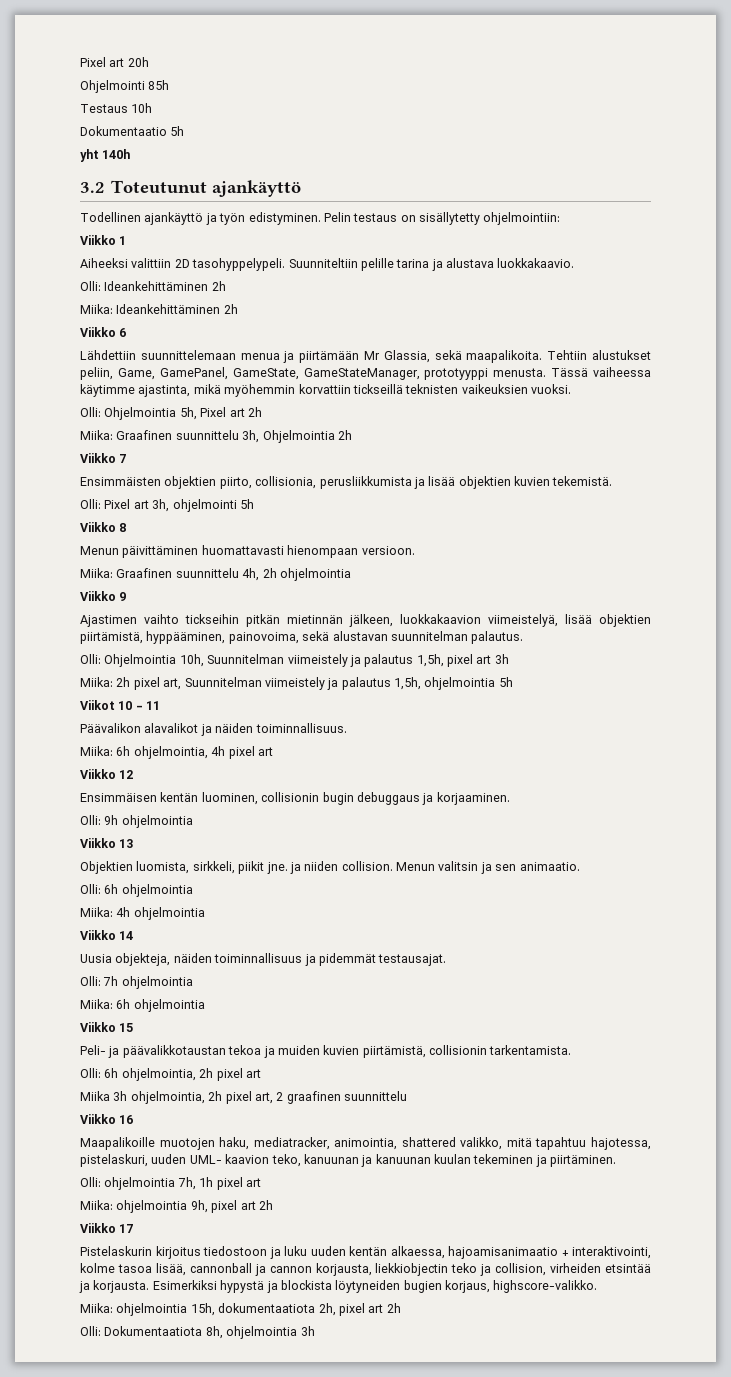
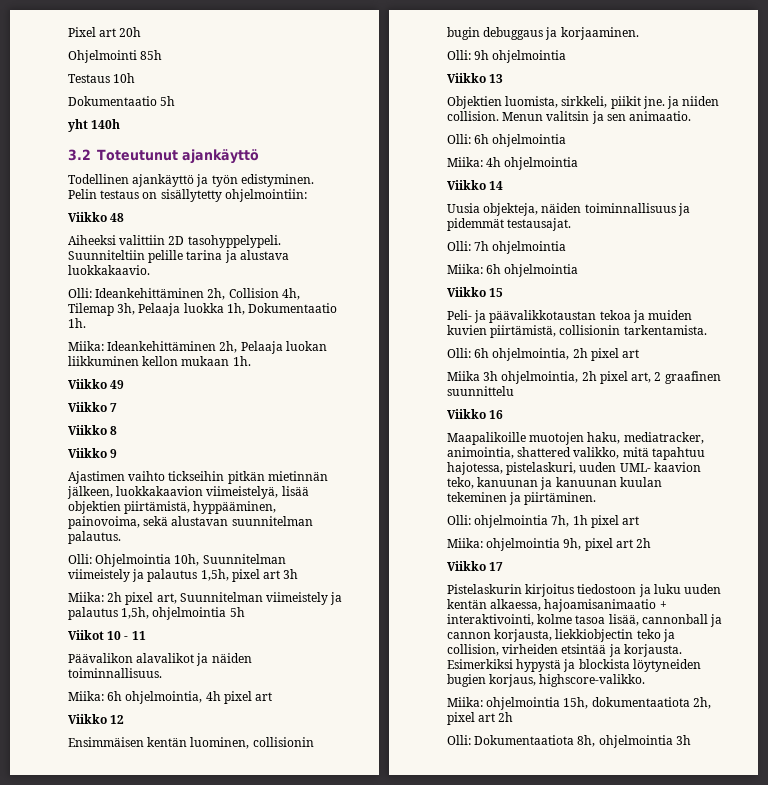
[119,236,127,245] 1 -> [110,213,125,222] 48
[211,281,226,291] [80,304,238,314] [80,327,127,337] [80,350,652,363] [80,367,651,380] [80,384,571,397] [80,407,262,420] [80,430,352,443] [80,453,127,463] [80,476,613,489] [80,499,254,512] [80,522,127,532] [80,545,415,558] [80,568,351,581] 2h // Miika: Ideankehittäminen 2h // Viikko 6 // Lähdettiin suunnittelemaan menua ja piirtämään Mr Glassia, sekä maapalikoita. Tehtiin alustukset peliin, Game, GamePanel, GameState, GameStateManager, prototyyppi menusta. Tässä vaiheessa käytimme ajastinta, mikä myöhemmin korvattiin tickseillä teknisten vaikeuksien vuoksi. // Olli: Ohjelmointia 5h, Pixel art 2h // Miika: Graafinen suunnittelu 3h, Ohjelmointia 2h // Viikko 7 // Ensimmäisten objektien piirto, collisionia, perusliikkumista ja lisää objektien kuvien tekemistä. // Olli: Pixel art 3h, ohjelmointi 5h // Viikko 8 // Menun päivittäminen huomattavasti hienompaan versioon. // Miika: Graafinen suunnittelu 4h, 2h ohjelmointia -> [207,288,300,300] [68,303,338,316] [68,318,86,328] [68,341,327,354] [68,356,251,366] [68,379,125,389] [68,402,118,412] [68,425,118,435] 2h, Collision 4h, Tilemap 3h, Pelaaja luokka 1h, Dokumentaatio 1h. // Miika: Ideankehittäminen 2h, Pelaaja luokan liikkuminen kellon mukaan 1h. // Viikko 49 // Viikko 7 // Viikko 8

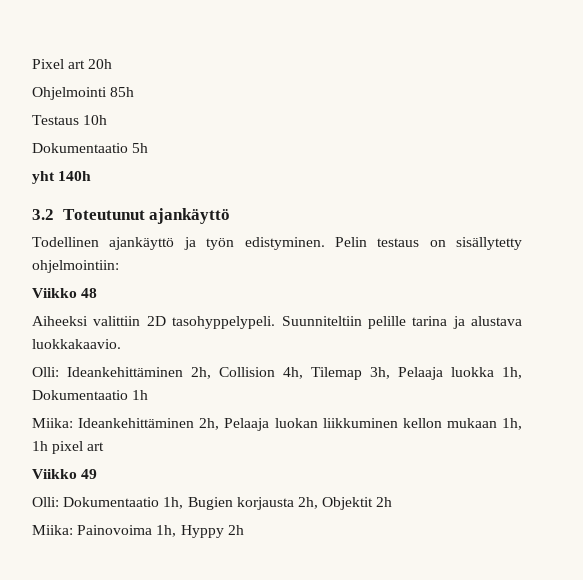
[68,318,86,328] 1h. -> [132,390,149,400] 1h
[232,356,251,366] [68,379,125,389] [68,402,118,412] [68,425,118,435] [68,448,118,458] [68,471,328,484] [67,486,309,499] [68,501,277,514] [68,516,313,529] [68,531,121,544] [68,554,286,567] [68,569,299,582] [68,592,343,605] [68,607,245,620] [68,630,146,640] [68,653,252,666] [68,668,162,678] [68,691,273,704] [68,714,125,724] [68,737,314,749] [447,27,639,40] [447,50,567,63] [447,73,504,83] [447,96,720,109] [447,111,692,124] [447,134,567,147] [447,157,579,170] [447,180,504,190] [447,203,690,216] [447,218,572,231] [447,241,567,254] [447,264,579,277] [447,287,504,297] [447,310,693,323] [447,325,707,338] [447,348,640,361] [447,371,721,384] [447,386,514,396] [447,409,504,419] [447,432,704,445] [447,447,705,460] [447,462,701,475] [447,477,662,490] [447,492,597,505] [447,515,640,528] [447,538,652,551] [447,561,504,571] [447,584,722,597] [447,599,667,612] [447,614,723,627] [447,629,675,642] [447,644,682,657] [447,659,701,672] [447,674,646,687] [447,697,711,710] [447,712,514,725] [447,735,691,748] 1h. // Viikko 49 // Viikko 7 // Viikko 8 // Viikko 9 // Ajastimen vaihto tickseihin pitkän mietinnän jälkeen, luokkakaavion viimeistelyä, lisää objektien piirtämistä, hyppääminen, painovoima, sekä alustavan suunnitelman palautus. // Olli: Ohjelmointia 10h, Suunnitelman viimeistely ja palautus 1,5h, pixel art 3h // Miika: 2h pixel art, Suunnitelman viimeistely ja palautus 1,5h, ohjelmointia 5h // Viikot 10 - 11 // Päävalikon alavalikot ja näiden toiminnallisuus. // Miika: 6h ohjelmointia, 4h pixel art // Viikko 12 // Ensimmäisen kentän luominen, collisionin bugin debuggaus ja korjaaminen. // Olli: 9h ohjelmointia // Viikko 13 // Objektien luomista, sirkkeli, piikit jne. ja niiden collision. Menun valitsin ja sen animaatio. // Olli: 6h ohjelmointia // Miika: 4h ohjelmointia // Viikko 14 // Uusia objekteja, näiden toiminnallisuus ja pidemmät testausajat. // Olli: 7h ohjelmointia // Miika: 6h ohjelmointia // Viikko 15 // Peli- ja päävalikkotaustan tekoa ja muiden kuvien piirtämistä, collisionin tarkentamista. // Olli: 6h ohjelmointia, 2h pixel art // Miika 3h ohjelmointia, 2h pixel art, 2 graafinen suunnittelu // Viikko 16 // Maapalikoille muotojen haku, mediatracker, animointia, shattered valikko, mitä tapahtuu hajotessa, pistelaskuri, uuden UML- kaavion teko, kanuunan ja kanuunan kuulan tekeminen ja piirtäminen. // Olli: ohjelmointia 7h, 1h pixel art // Miika: ohjelmointia 9h, pixel art 2h // Viikko 17 // Pistelaskurin kirjoitus tiedostoon ja luku uuden kentän alkaessa, hajoamisanimaatio + interaktivointi, kolme tasoa lisää, cannonball ja cannon korjausta, liekkiobjectin teko ja collision, virheiden etsintää ja korjausta. Esimerkiksi hypystä ja blockista löytyneiden bugien korjaus, highscore-valikko. // Miika: ohjelmointia 15h, dokumentaatiota 2h, pixel art 2h // Olli: Dokumentaatiota 8h, ohjelmointia 3h -> [502,418,522,430] [32,441,105,454] [32,469,98,479] [32,497,393,510] [32,525,244,538] 1h, 1h pixel art // Viikko 49 // Olli: Dokumentaatio 1h, Bugien korjausta 2h, Objektit 2h // Miika: Painovoima 1h, Hyppy 2h

